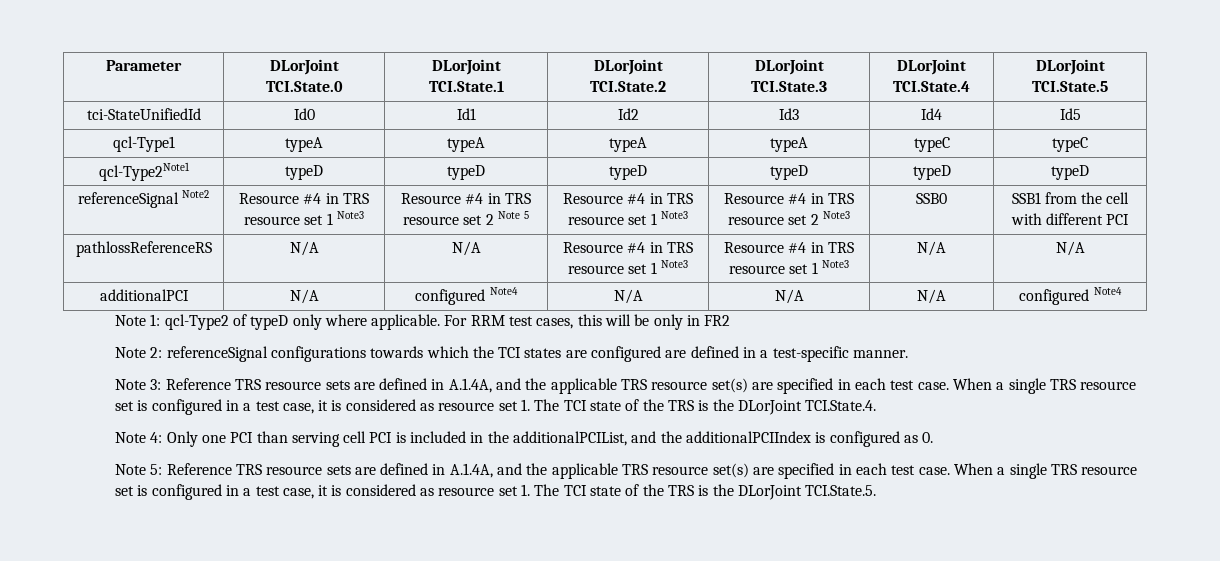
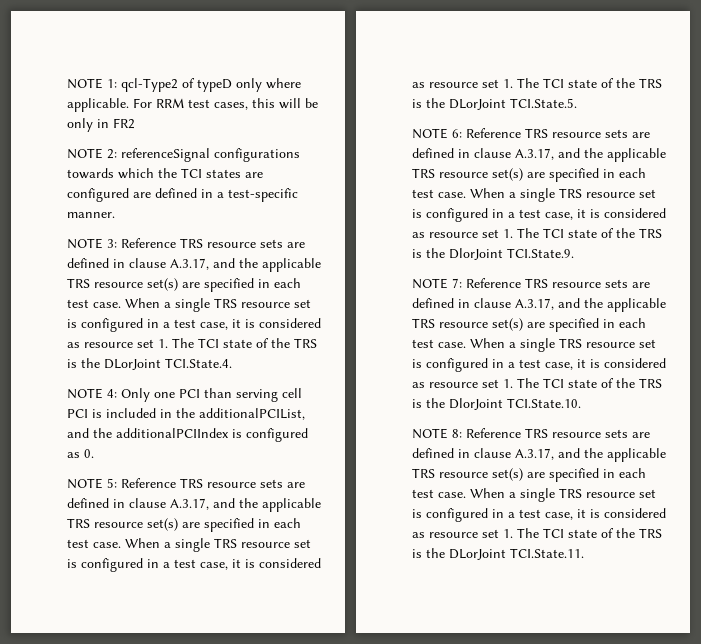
[106,60,182,71] [269,59,339,75] [265,81,343,92] [431,59,501,75] [428,81,504,92] [593,59,663,75] [590,81,666,92] [754,59,824,75] [751,81,827,92] [897,59,966,75] [893,81,970,92] [1035,59,1105,75] [1032,81,1108,92] [86,108,201,120] [293,108,315,120] [456,108,476,120] [617,108,639,120] [779,108,799,120] [921,108,942,120] [1059,108,1081,120] [112,136,175,152] [285,137,323,152] [447,137,485,152] [609,137,647,152] [770,137,808,152] [913,137,950,152] [1052,137,1088,152] [98,162,190,181] [285,165,323,180] [447,165,485,180] [609,165,647,180] [770,165,808,180] [912,165,951,180] [1051,165,1089,180] [77,190,210,208] [239,193,369,204] [244,211,364,225] [401,193,531,204] [402,211,530,225] [563,193,693,204] [568,211,688,225] [724,193,854,204] [728,211,850,225] [916,193,947,204] [1011,192,1130,204] [1010,213,1130,225] [75,241,212,257] [289,241,319,256] [451,241,481,256] [563,242,693,253] [568,260,688,274] [724,242,854,253] [729,260,849,274] [917,241,946,256] [1055,241,1085,256] [99,289,189,301] [289,289,319,304] [415,287,518,305] [613,289,643,304] [774,289,804,304] [917,289,946,304] [1019,287,1122,305] [114,315,146,326] Parameter | DLorJoint TCI.State.0 | DLorJoint TCI.State.1 | DLorJoint TCI.State.2 | DLorJoint TCI.State.3 | DLorJoint TCI.State.4 | DLorJoint TCI.State.5 // tci-StateUnifiedId | Id0 | Id1 | Id2 | Id3 | Id4 | Id5 // qcl-Type1 | typeA | typeA | typeA | typeA | typeC | typeC // qcl-Type2Note1 | typeD | typeD | typeD | typeD | typeD | typeD // referenceSignal Note2 | Resource #4 in TRS resource set 1 Note3 | Resource #4 in TRS resource set 2 Note 5 | Resource #4 in TRS resource set 1 Note3 | Resource #4 in TRS resource set 2 Note3 | SSB0 | SSB1 from the cell with different PCI // pathlossReferenceRS | N/A | N/A | Resource #4 in TRS resource set 1 Note3 | Resource #4 in TRS resource set 1 Note3 | N/A | N/A // additionalPCI | N/A | configured Note4 | N/A | N/A | N/A | configured Note4 // Note -> [67,78,104,89] NOTE
[114,347,146,358] Note -> [67,148,104,159] NOTE
[114,379,146,390] Note -> [67,238,104,249] NOTE
[448,378,492,393] A.1.4A, -> [129,258,210,270] clause A.3.17,
[114,432,146,443] Note -> [67,388,104,399] NOTE
[114,464,146,475] Note -> [67,478,104,489] NOTE
[449,463,493,478] A.1.4A, -> [129,498,210,510] clause A.3.17,
(877, 490) none -> [412,128,651,139] [412,148,667,162] [412,168,647,182] [412,188,657,202] [412,208,667,222] [412,228,663,238] [412,248,575,260] [412,278,651,289] [412,298,667,312] [412,318,647,332] [412,338,657,352] [412,358,667,372] [412,378,663,388] [412,398,582,410] [412,428,651,439] [412,448,667,462] [412,468,647,482] [412,488,657,502] [412,508,667,522] [412,528,663,538] [412,548,585,560] // NOTE 6: Reference TRS resource sets are defined in clause A.3.17, and the applicable TRS resource set(s) are specified in each test case. When a single TRS resource set is configured in a test case, it is considered as resource set 1. The TCI state of the TRS is the DlorJoint TCI.State.9. // NOTE 7: Reference TRS resource sets are defined in clause A.3.17, and the applicable TRS resource set(s) are specified in each test case. When a single TRS resource set is configured in a test case, it is considered as resource set 1. The TCI state of the TRS is the DlorJoint TCI.State.10. // NOTE 8: Reference TRS resource sets are defined in clause A.3.17, and the applicable TRS resource set(s) are specified in each test case. When a single TRS resource set is configured in a test case, it is considered as resource set 1. The TCI state of the TRS is the DLorJoint TCI.State.11.

